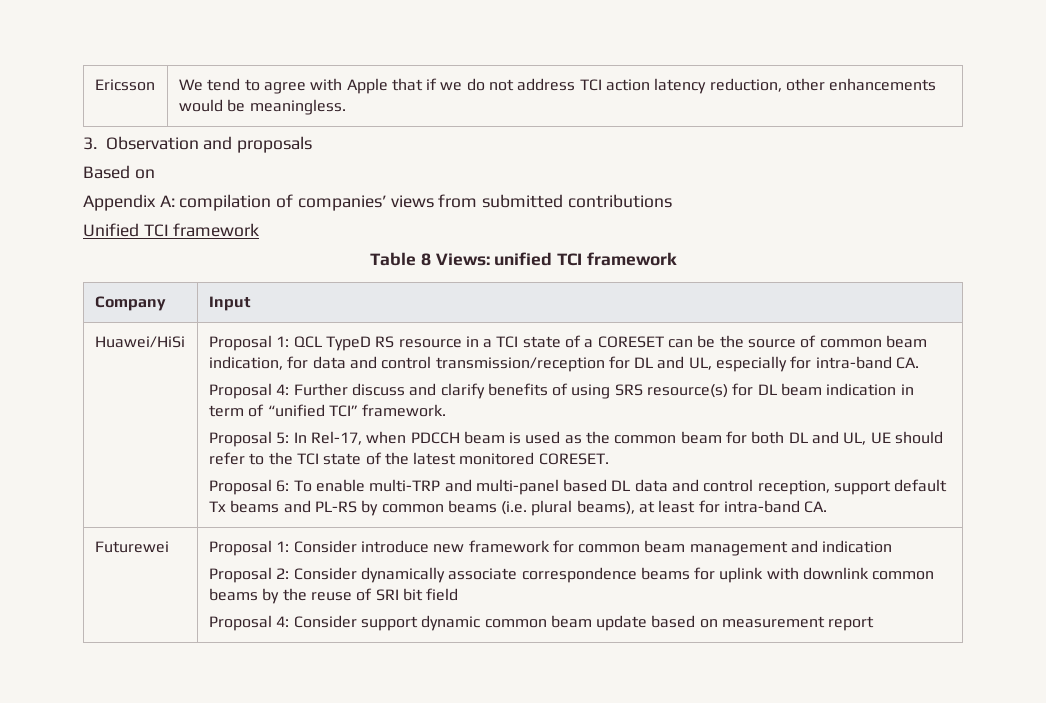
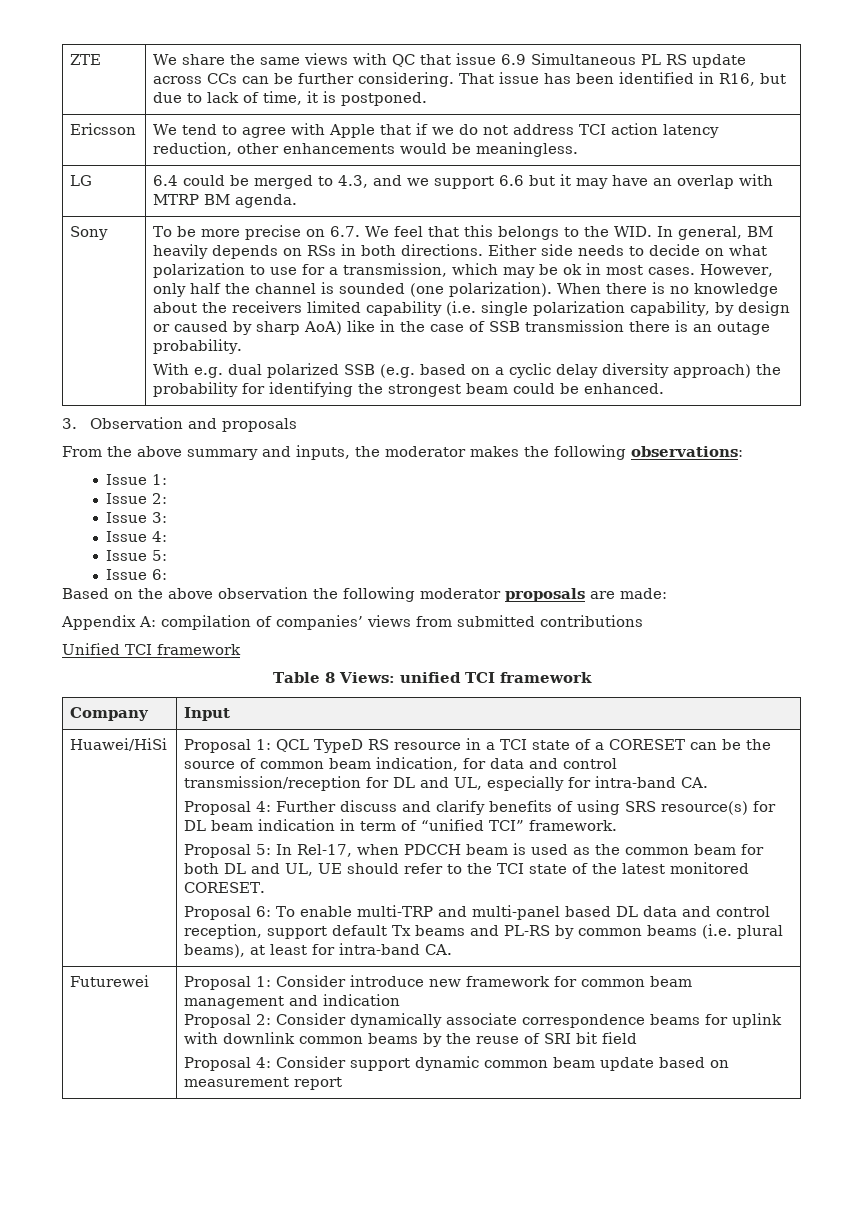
(94, 85) none -> [70,54,102,65] [153,53,747,68] [153,72,787,87] [153,91,428,106] ZTE | We share the same views with QC that issue 6.9 Simultaneous PL RS update across CCs can be further considering. That issue has been identified in R16, but due to lack of time, it is postponed. //
[83,136,313,153] [83,165,155,179] // 3. Observation and proposals // Based on -> [70,175,93,186] [153,174,774,189] [153,194,298,208] [70,226,109,240] [153,225,774,240] [153,244,768,259] [153,263,774,278] [153,282,779,297] [153,301,791,316] [153,320,771,335] [153,339,243,354] [153,363,782,378] [153,382,665,397] [62,417,297,432] [62,445,743,460] [106,474,168,485] [106,493,168,504] [106,512,168,523] [106,531,168,542] [106,550,168,561] [106,569,168,580] [62,587,667,602] // LG | 6.4 could be merged to 4.3, and we support 6.6 but it may have an overlap with MTRP BM agenda. // Sony | To be more precise on 6.7. We feel that this belongs to the WID. In general, BM heavily depends on RSs in both directions. Either side needs to decide on what polarization to use for a transmission, which may be ok in most cases. However, only half the channel is sounded (one polarization). When there is no knowledge about the receivers limited capability (i.e. single polarization capability, by design or caused by sharp AoA) like in the case of SSB transmission there is an outage probability. // With e.g. dual polarized SSB (e.g. based on a cyclic delay diversity approach) the probability for identifying the strongest beam could be enhanced. // 3. Observation and proposals // From the above summary and inputs, the moderator makes the following observations: // Issue 1: // Issue 2: // Issue 3: // Issue 4: // Issue 5: // Issue 6: // Based on the above observation the following moderator proposals are made:

